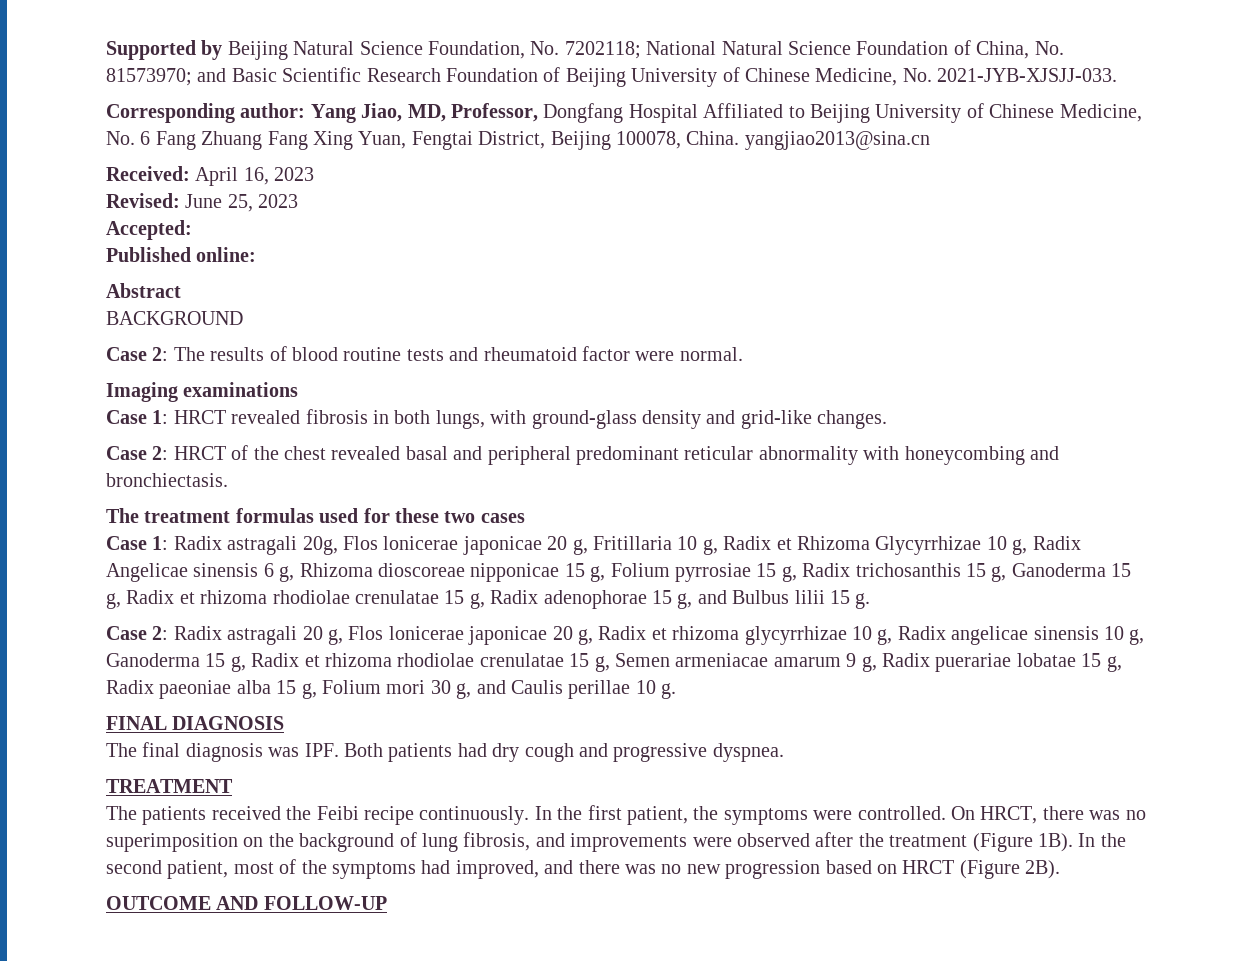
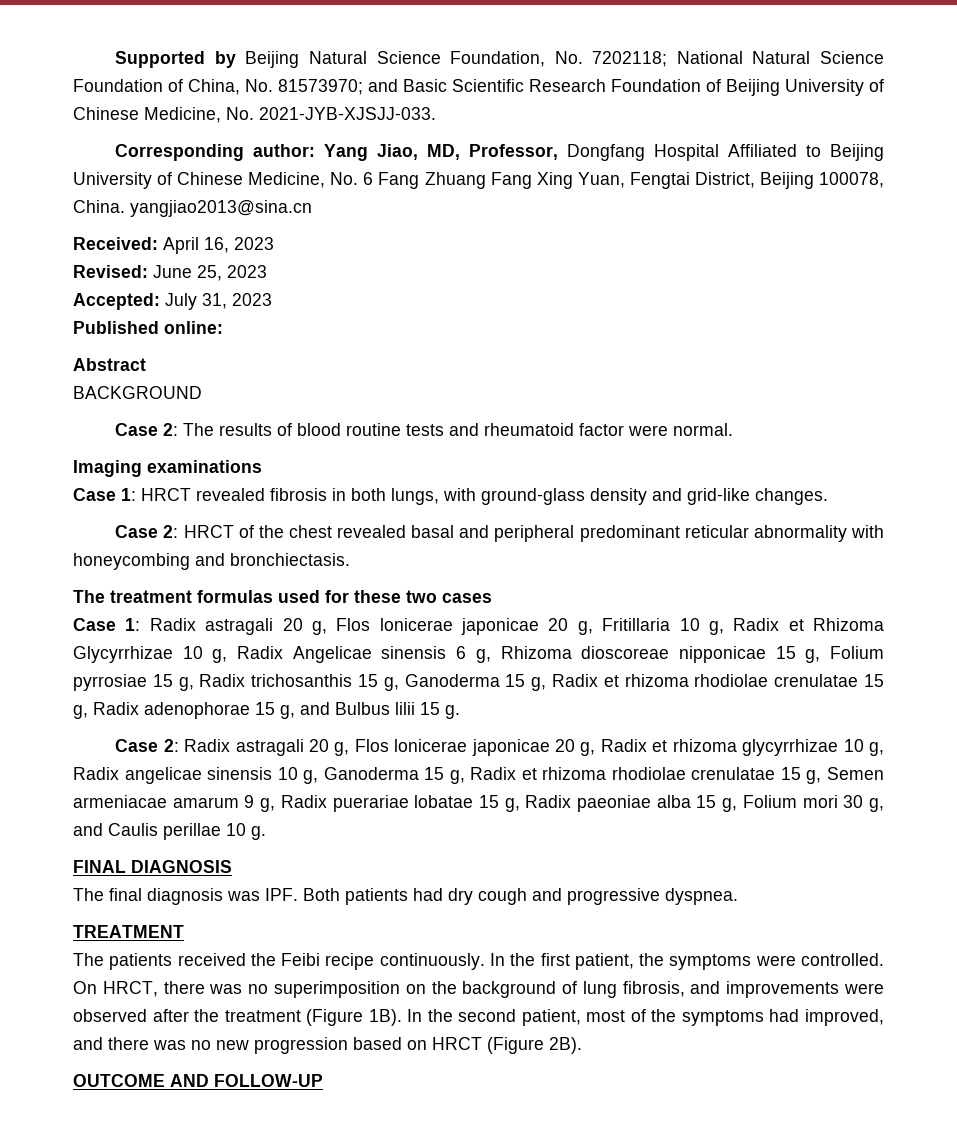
(192, 230) none -> [165,293,272,310] July 31, 2023
[302,536,338,555] 20g, -> [282,618,327,635] 20 g,

